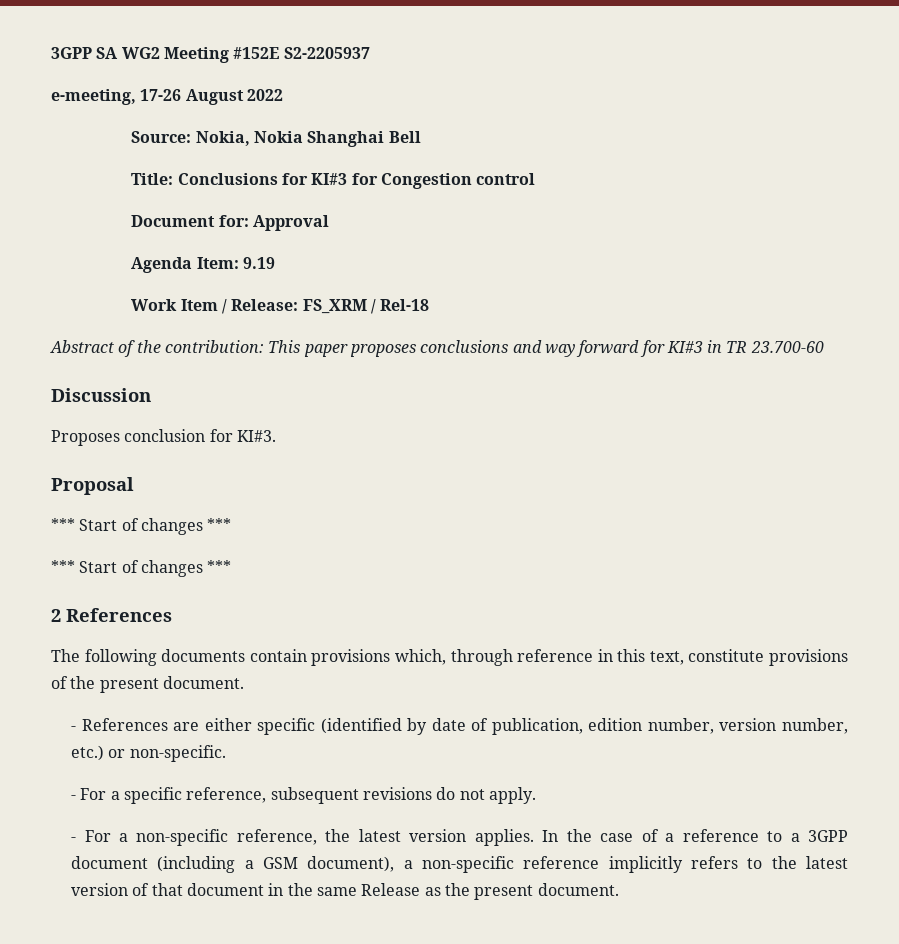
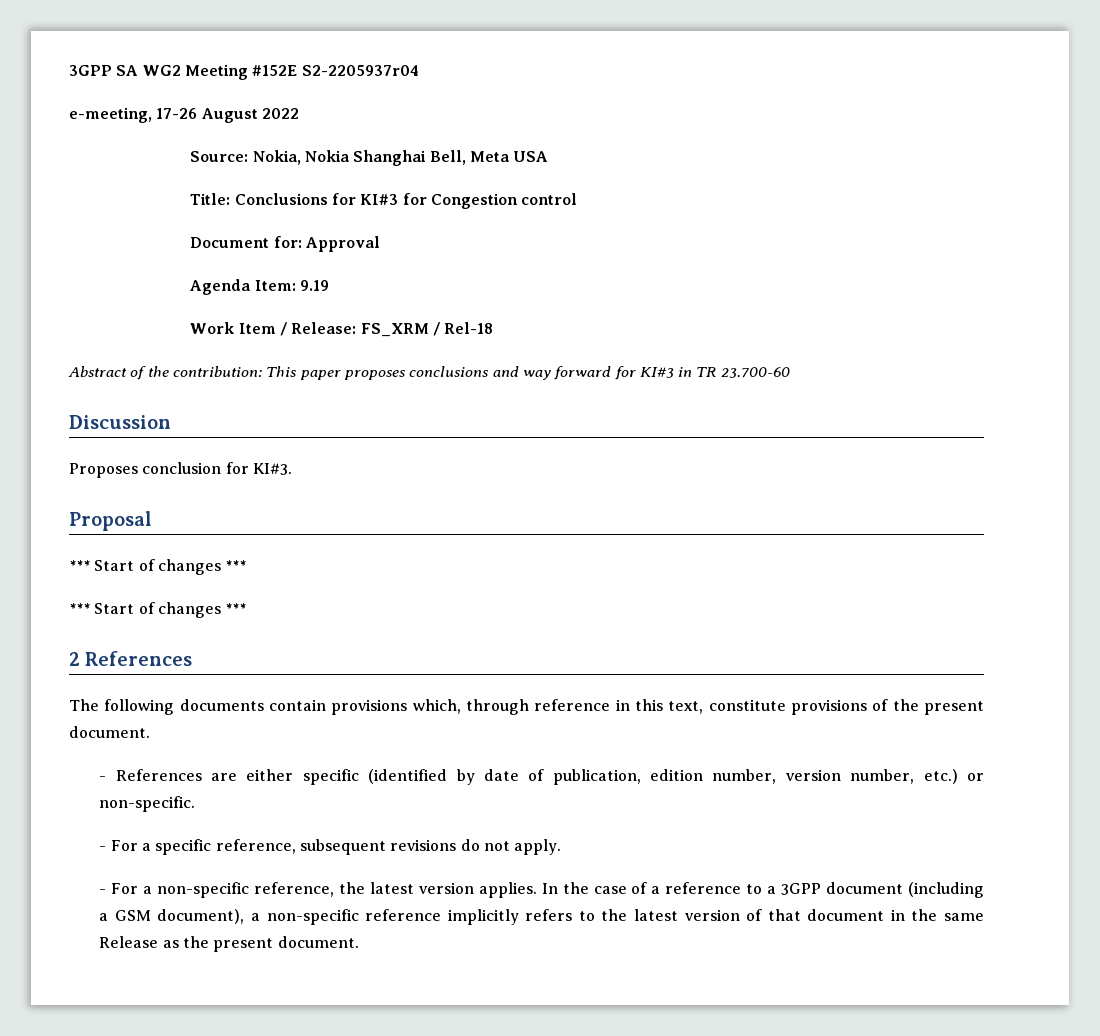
[283,47,370,59] S2-2205937 -> [301,65,419,76] S2-2205937r04
[388,131,421,143] Bell -> [429,150,549,165] Bell, Meta USA

